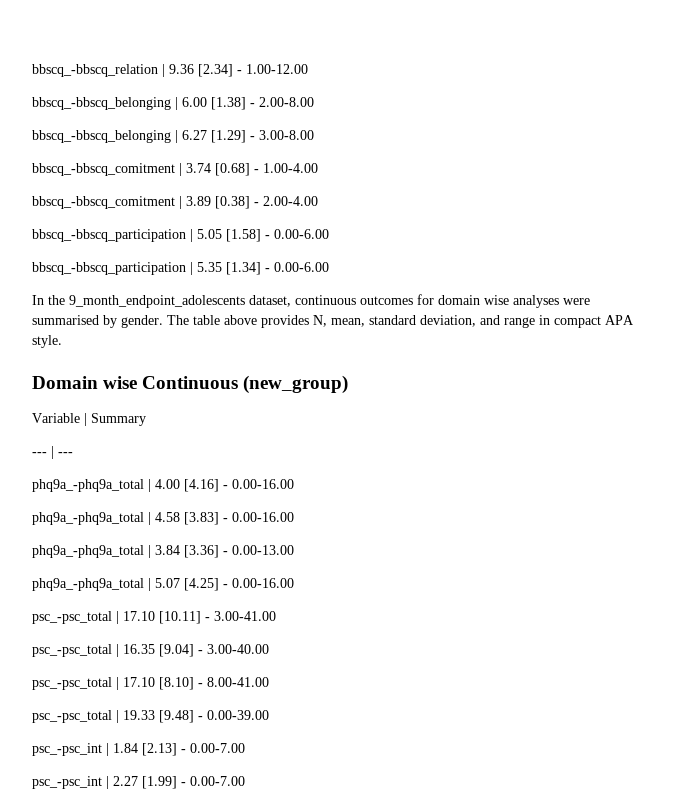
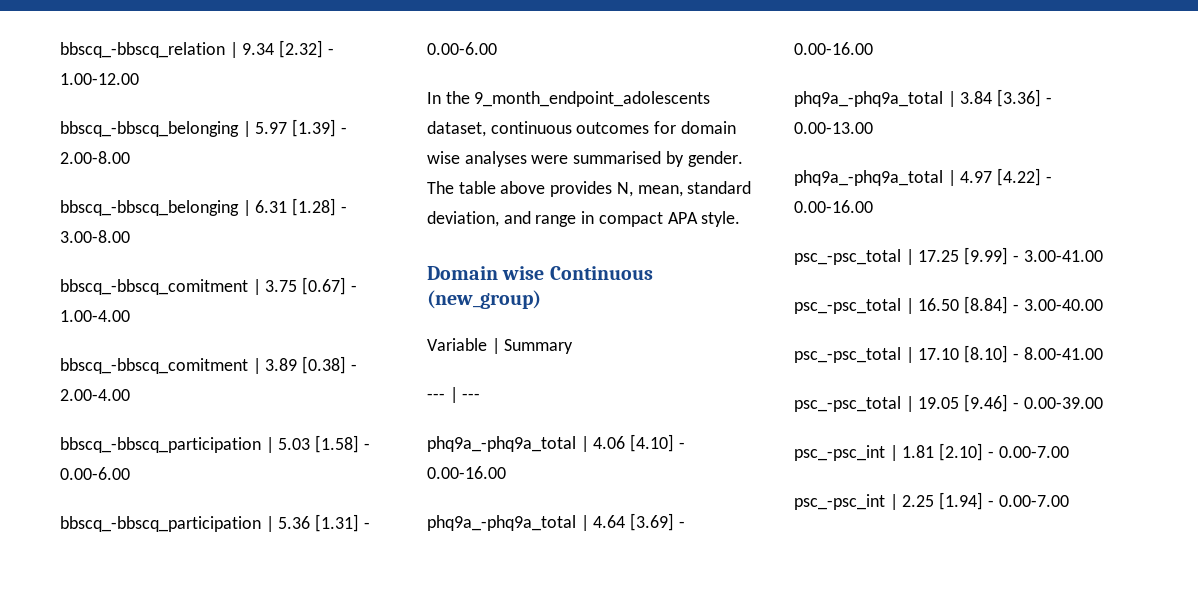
[169,64,233,77] 9.36 [2.34] -> [242,40,324,58] 9.34 [2.32]
[182,97,246,110] 6.00 [1.38] -> [255,119,337,137] 5.97 [1.39]
[182,130,246,143] 6.27 [1.29] -> [255,198,337,216] 6.31 [1.28]
[186,163,250,176] 3.74 [0.68] -> [265,277,347,295] 3.75 [0.67]
[197,229,222,239] 5.05 -> [278,438,311,450] 5.03
[197,262,261,275] 5.35 [1.34] -> [278,514,360,532] 5.36 [1.31]
[155,479,294,492] [32,512,219,525] 4.00 [4.16] - 0.00-16.00 // phq9a_-phq9a_total | 4.58 [3.83] -> [593,434,685,452] [427,466,506,479] [427,513,675,531] 4.06 [4.10] - 0.00-16.00 // phq9a_-phq9a_total | 4.64 [3.69]
[155,578,219,591] 5.07 [4.25] -> [960,168,1042,186] 4.97 [4.22]
[123,611,201,624] 17.10 [10.11] -> [918,247,1009,265] 17.25 [9.99]
[123,644,194,657] 16.35 [9.04] -> [918,296,1009,314] 16.50 [8.84]
[123,710,194,723] 19.33 [9.48] -> [918,394,1009,412] 19.05 [9.46]
[113,743,177,756] 1.84 [2.13] -> [902,443,984,461] 1.81 [2.10]
[113,776,177,789] 2.27 [1.99] -> [902,492,984,510] 2.25 [1.94]

